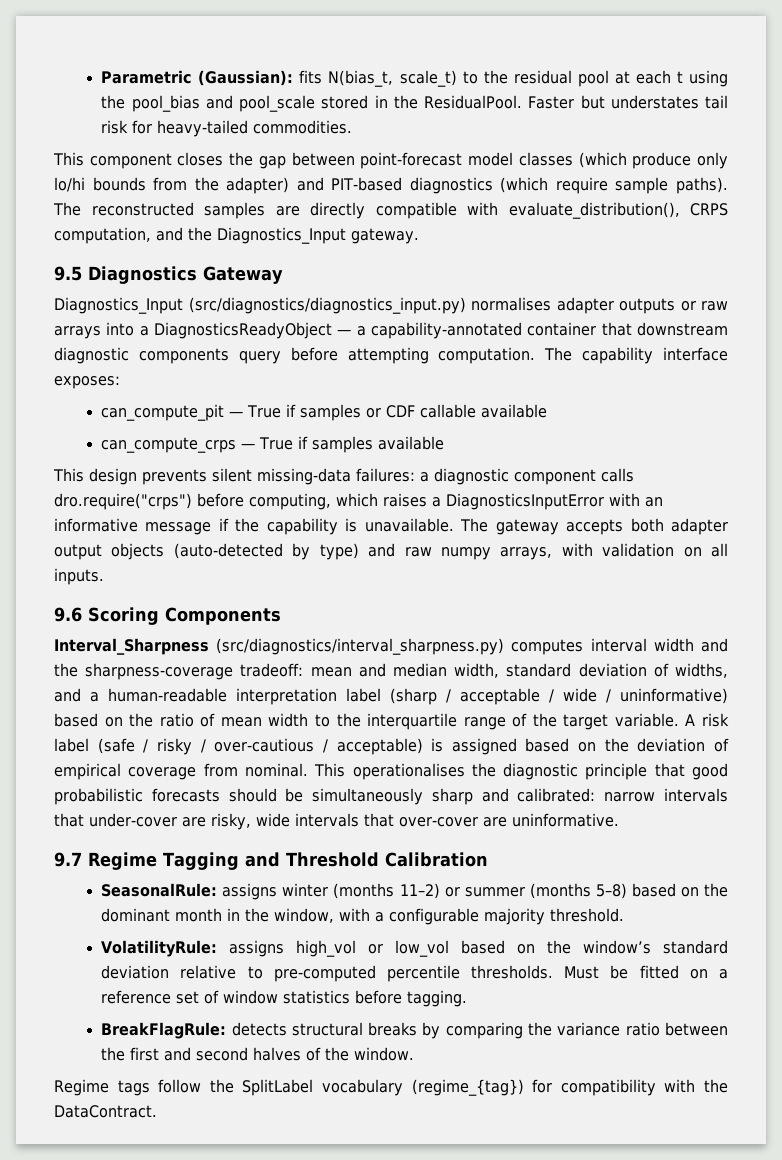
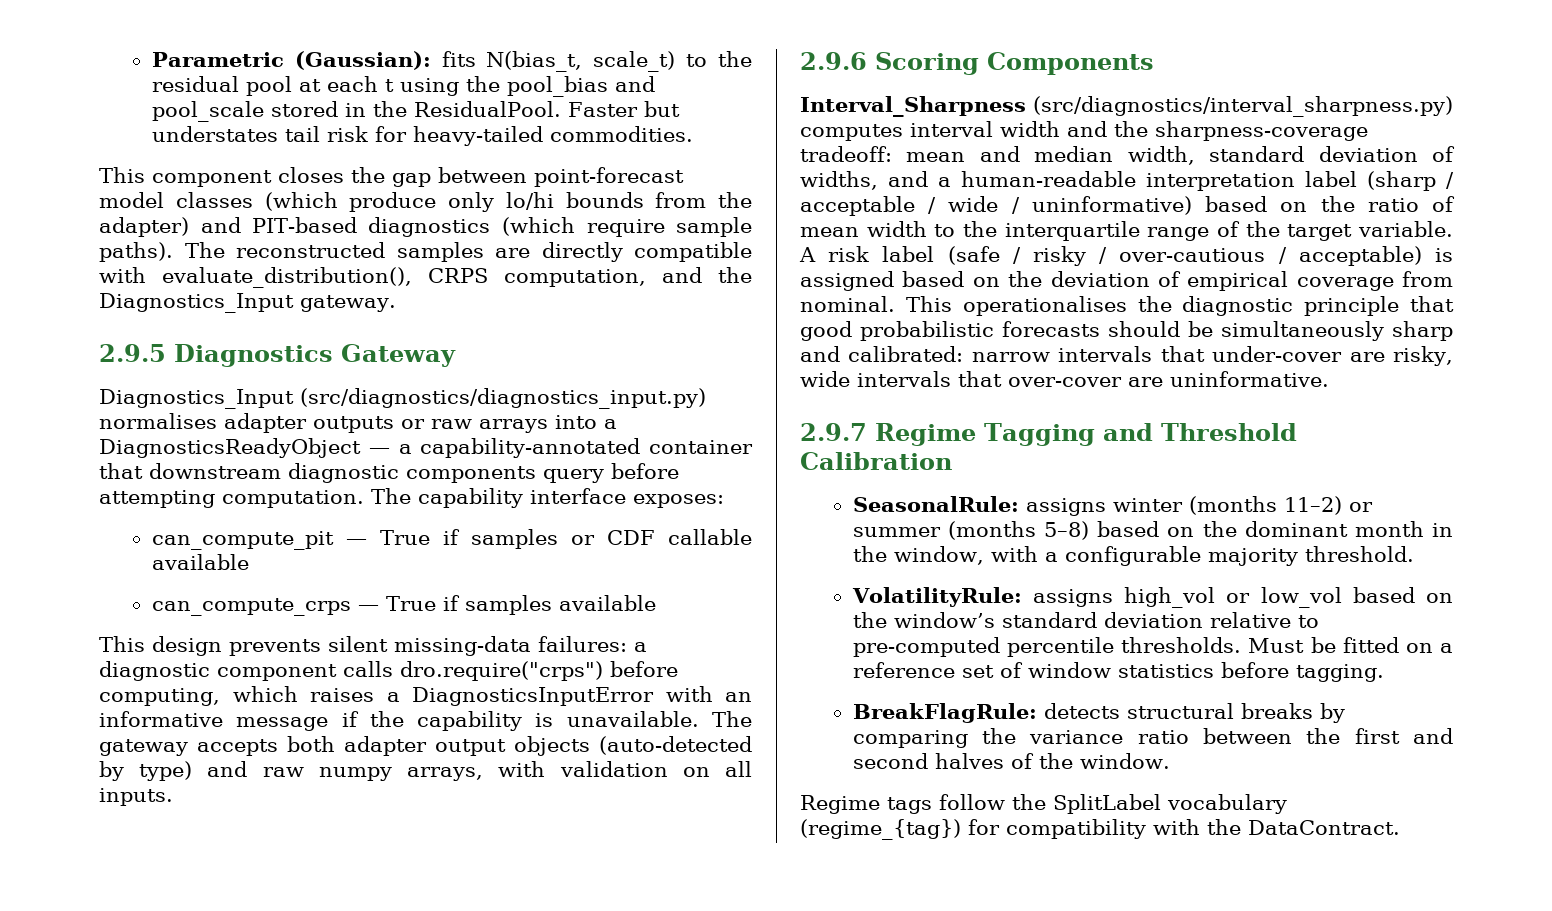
[54,266,82,281] 9.5 -> [99,344,166,362] 2.9.5
[54,607,82,622] 9.6 -> [800,52,867,70] 2.9.6
[54,852,82,867] 9.7 -> [800,423,867,441] 2.9.7

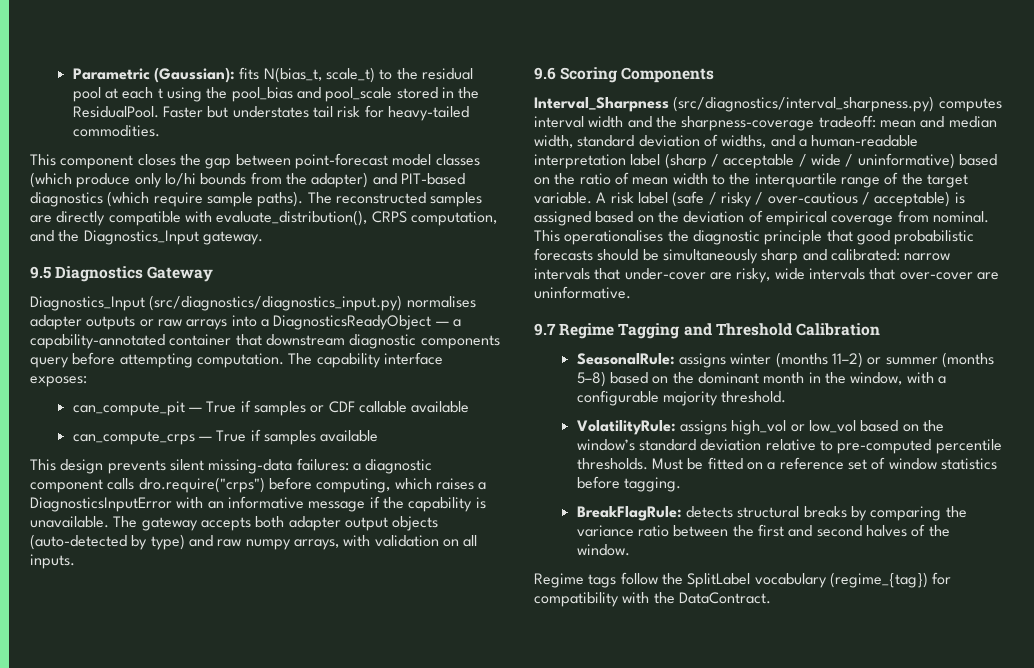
[99,344,166,362] 2.9.5 -> [30,266,51,279] 9.5
[800,52,867,70] 2.9.6 -> [534,67,556,80] 9.6
[800,423,867,441] 2.9.7 -> [534,323,556,336] 9.7

